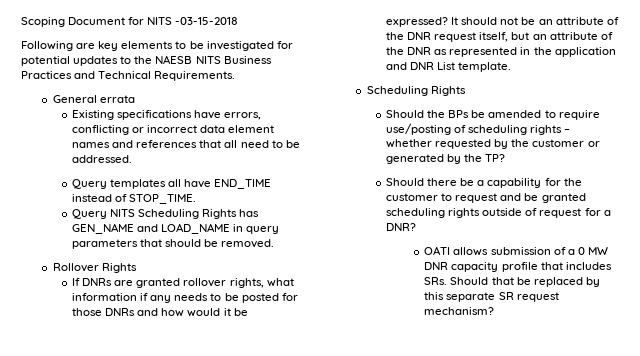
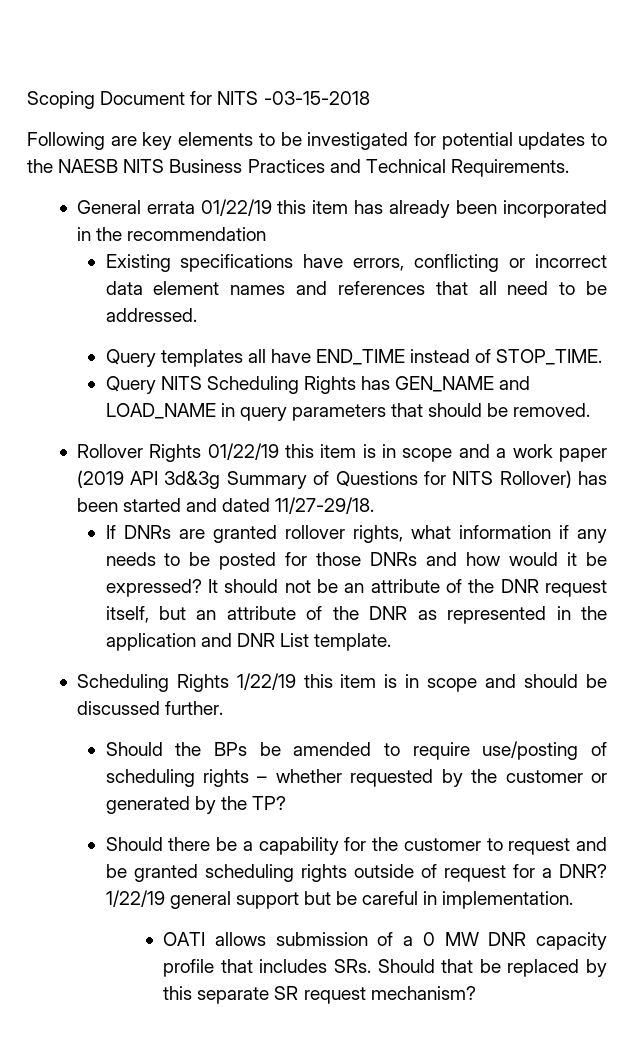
(135, 99) none -> [200,199,608,218] [76,227,266,241] 01/22/19 this item has already been incorporated in the recommendation
(137, 268) none -> [207,443,607,462] [76,470,607,489] [76,497,375,514] 01/22/19 this item is in scope and a work paper (2019 API 3d&3g Summary of Questions for NITS Rollover) has been started and dated 11/27-29/18.
(466, 91) none -> [236,673,607,692] [76,701,223,715] 1/22/19 this item is in scope and should be discussed further.
(417, 227) none -> [105,890,574,909] 1/22/19 general support but be careful in implementation.

